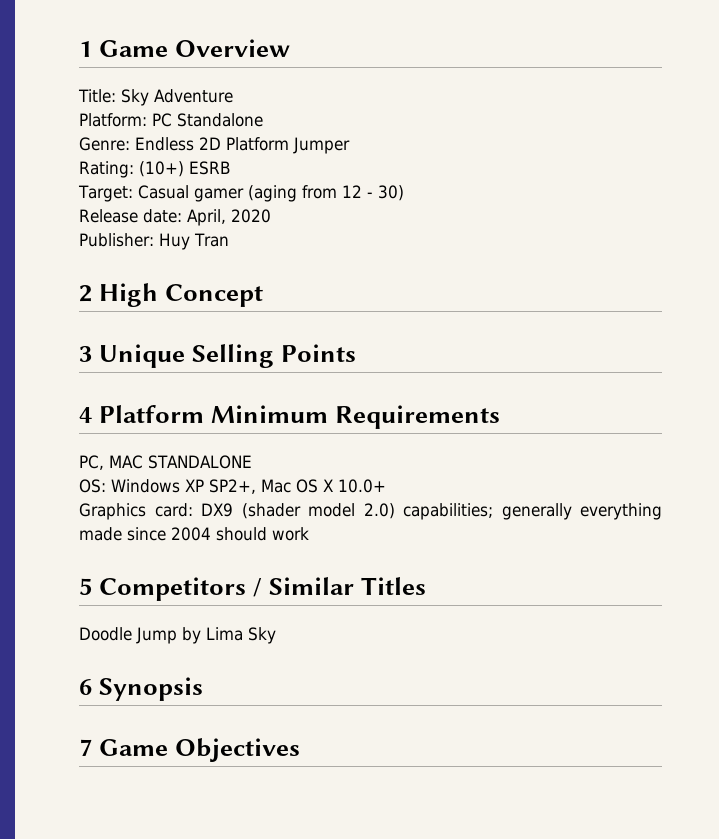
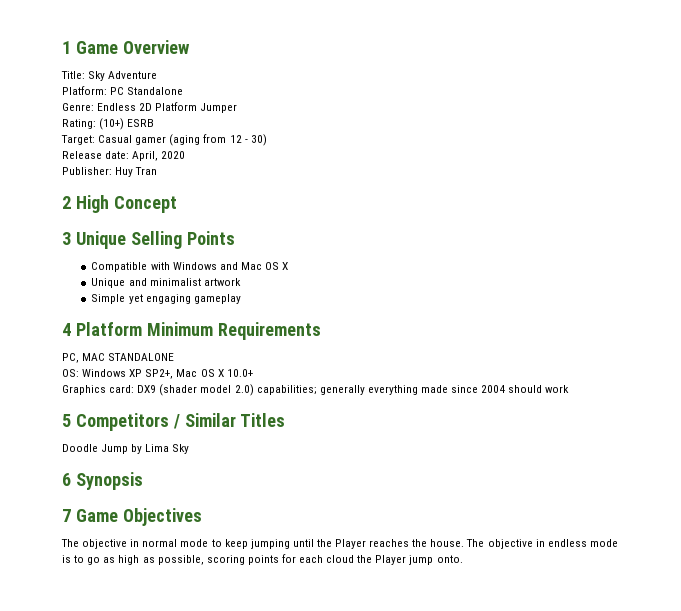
(357, 353) none -> [91,262,289,272] [91,278,241,288] [91,294,241,304] // Compatible with Windows and Mac OS X // Unique and minimalist artwork // Simple yet engaging gameplay
(301, 750) none -> [61,539,618,549] [62,554,463,565] // The objective in normal mode to keep jumping until the Player reaches the house. The objective in endless mode is to go as high as possible, scoring points for each cloud the Player jump onto.

